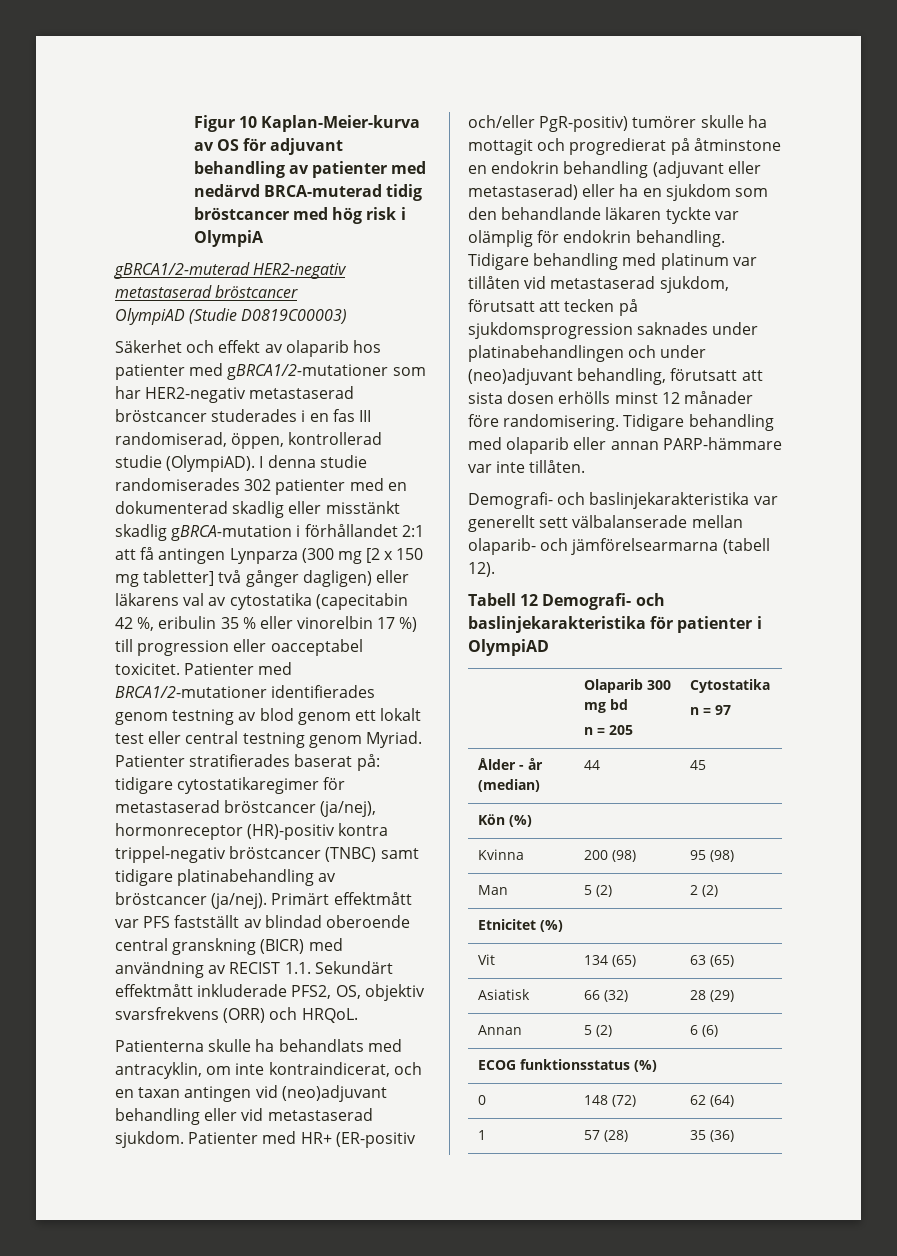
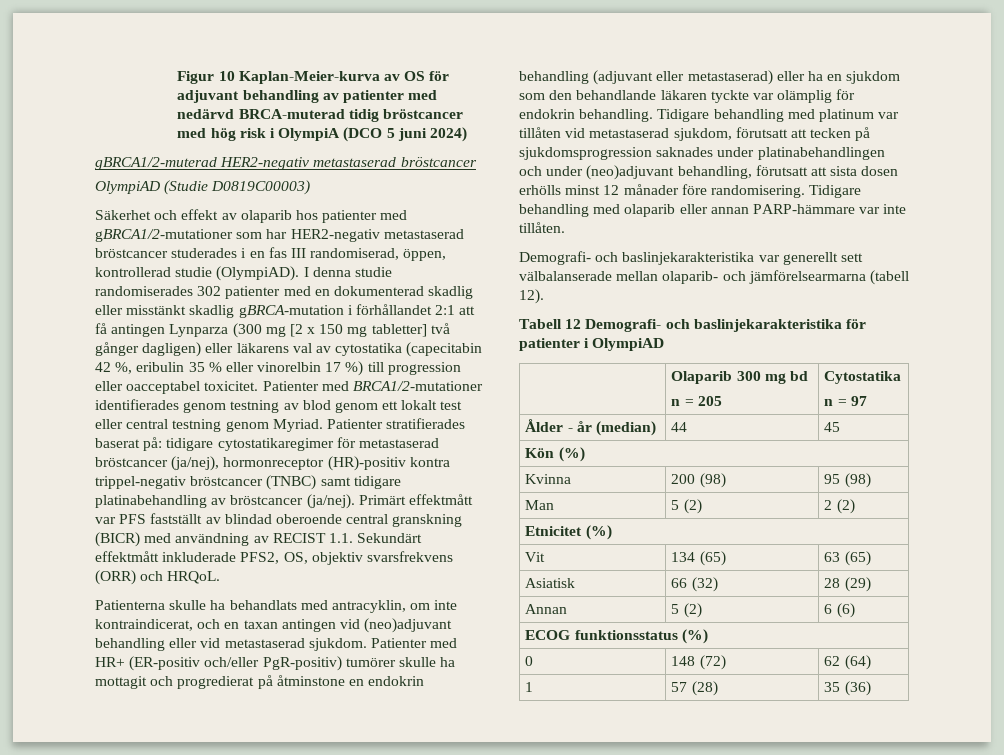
(264, 238) none -> [343,127,467,142] (DCO 5 juni 2024)

